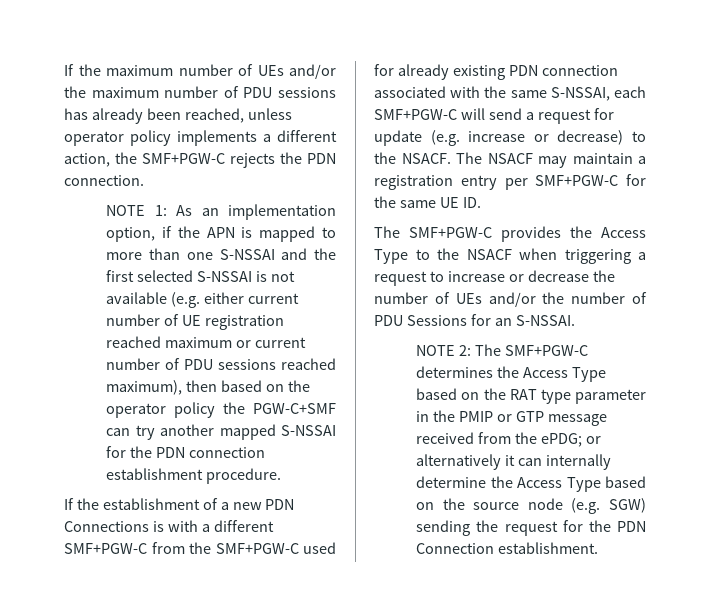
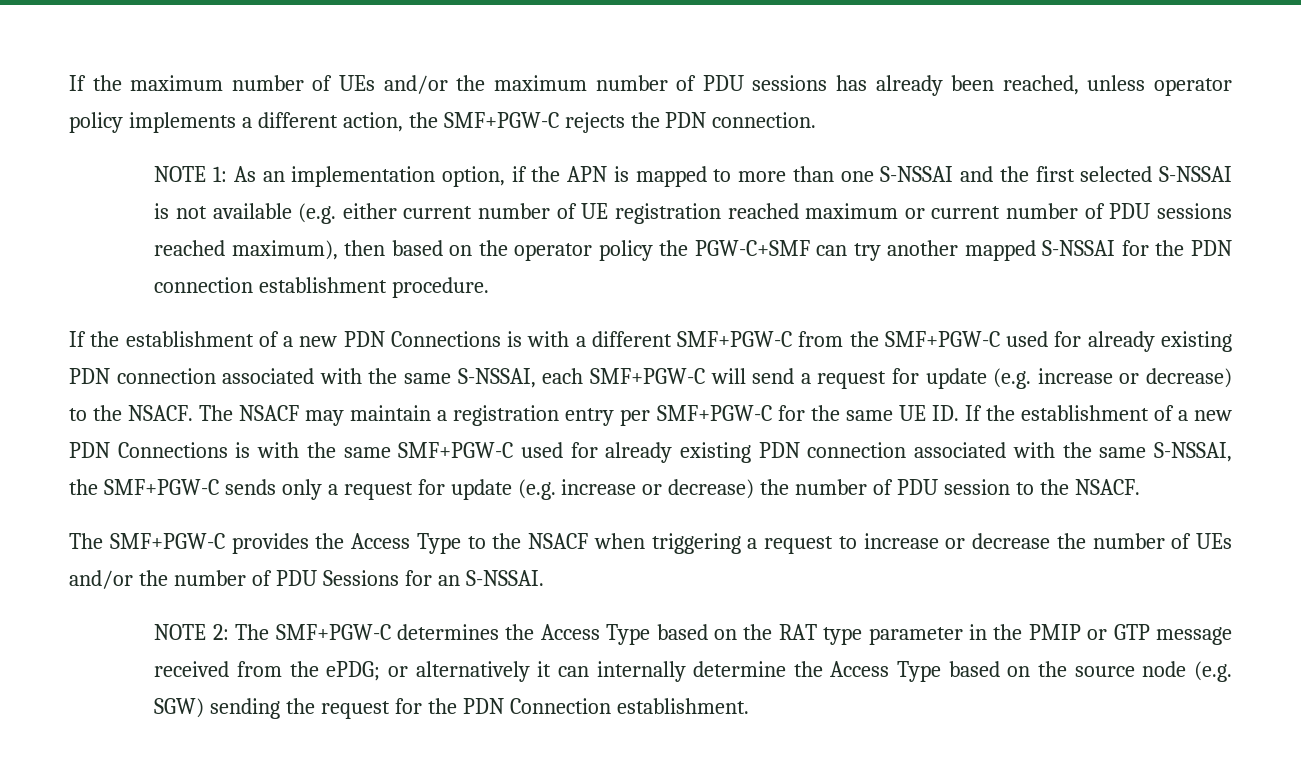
(481, 202) none -> [964,405,1232,421] [69,442,1233,463] [69,479,1140,500] If the establishment of a new PDN Connections is with the same SMF+PGW-C used for already existing PDN connection associated with the same S-NSSAI, the SMF+PGW-C sends only a request for update (e.g. increase or decrease) the number of PDU session to the NSACF.

